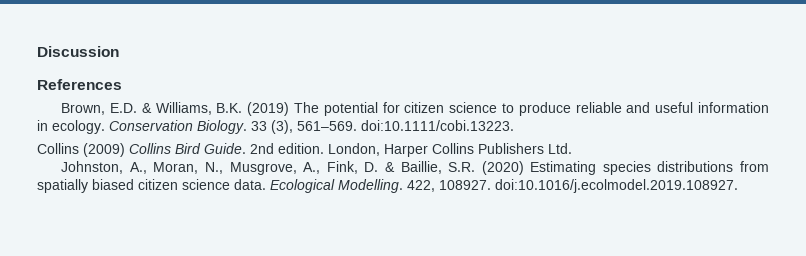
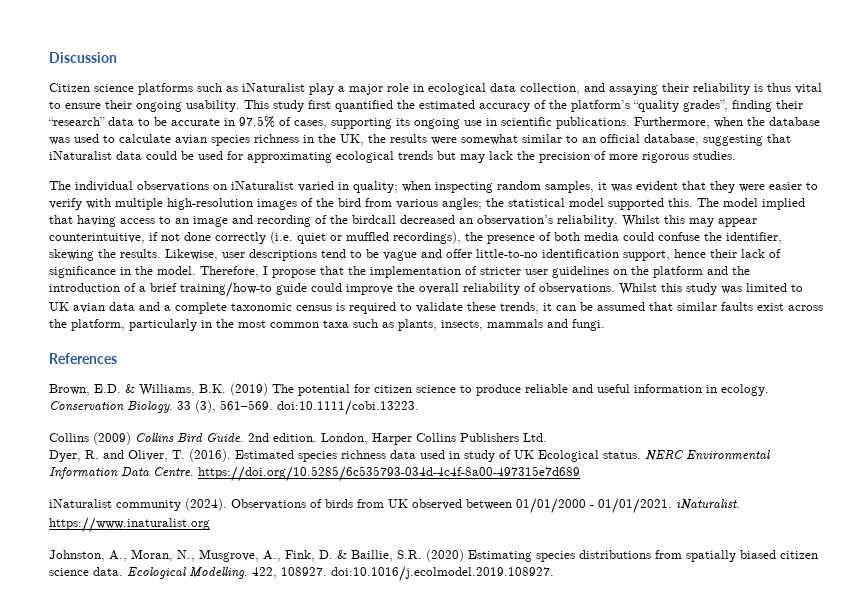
(119, 51) none -> [49,83,822,95] [49,100,803,112] [48,116,820,129] [49,134,791,146] [49,151,736,163] [49,181,818,193] [49,198,805,210] [49,215,757,227] [49,231,782,244] [49,249,781,261] [49,266,750,278] [49,282,803,298] [49,302,823,314] [49,319,605,331] // Citizen science platforms such as iNaturalist play a major role in ecological data collection, and assaying their reliability is thus vital to ensure their ongoing usability. This study first quantified the estimated accuracy of the platform’s “quality grades”, finding their “research” data to be accurate in 97.5% of cases, supporting its ongoing use in scientific publications. Furthermore, when the database was used to calculate avian species richness in the UK, the results were somewhat similar to an official database, suggesting that iNaturalist data could be used for approximating ecological trends but may lack the precision of more rigorous studies. // The individual observations on iNaturalist varied in quality; when inspecting random samples, it was evident that they were easier to verify with multiple high-resolution images of the bird from various angles; the statistical model supported this. The model implied that having access to an image and recording of the birdcall decreased an observation’s reliability. Whilst this may appear counterintuitive, if not done correctly (i.e. quiet or muffled recordings), the presence of both media could confuse the identifier, skewing the results. Likewise, user descriptions tend to be vague and offer little-to-no identification support, hence their lack of significance in the model. Therefore, I propose that the implementation of stricter user guidelines on the platform and the introduction of a brief training/how-to guide could improve the overall reliability of observations. Whilst this study was limited to UK avian data and a complete taxonomic census is required to validate these trends, it can be assumed that similar faults exist across the platform, particularly in the most common taxa such as plants, insects, mammals and fungi.
(572, 148) none -> [49,449,770,462] [49,466,580,482] [49,498,740,514] [49,517,210,533] // Dyer, R. and Oliver, T. (2016). Estimated species richness data used in study of UK Ecological status. NERC Environmental Information Data Centre. https://doi.org/10.5285/6c535793-034d-4c4f-8a00-497315e7d689 // iNaturalist community (2024). Observations of birds from UK observed between 01/01/2000 - 01/01/2021. iNaturalist. https://www.inaturalist.org

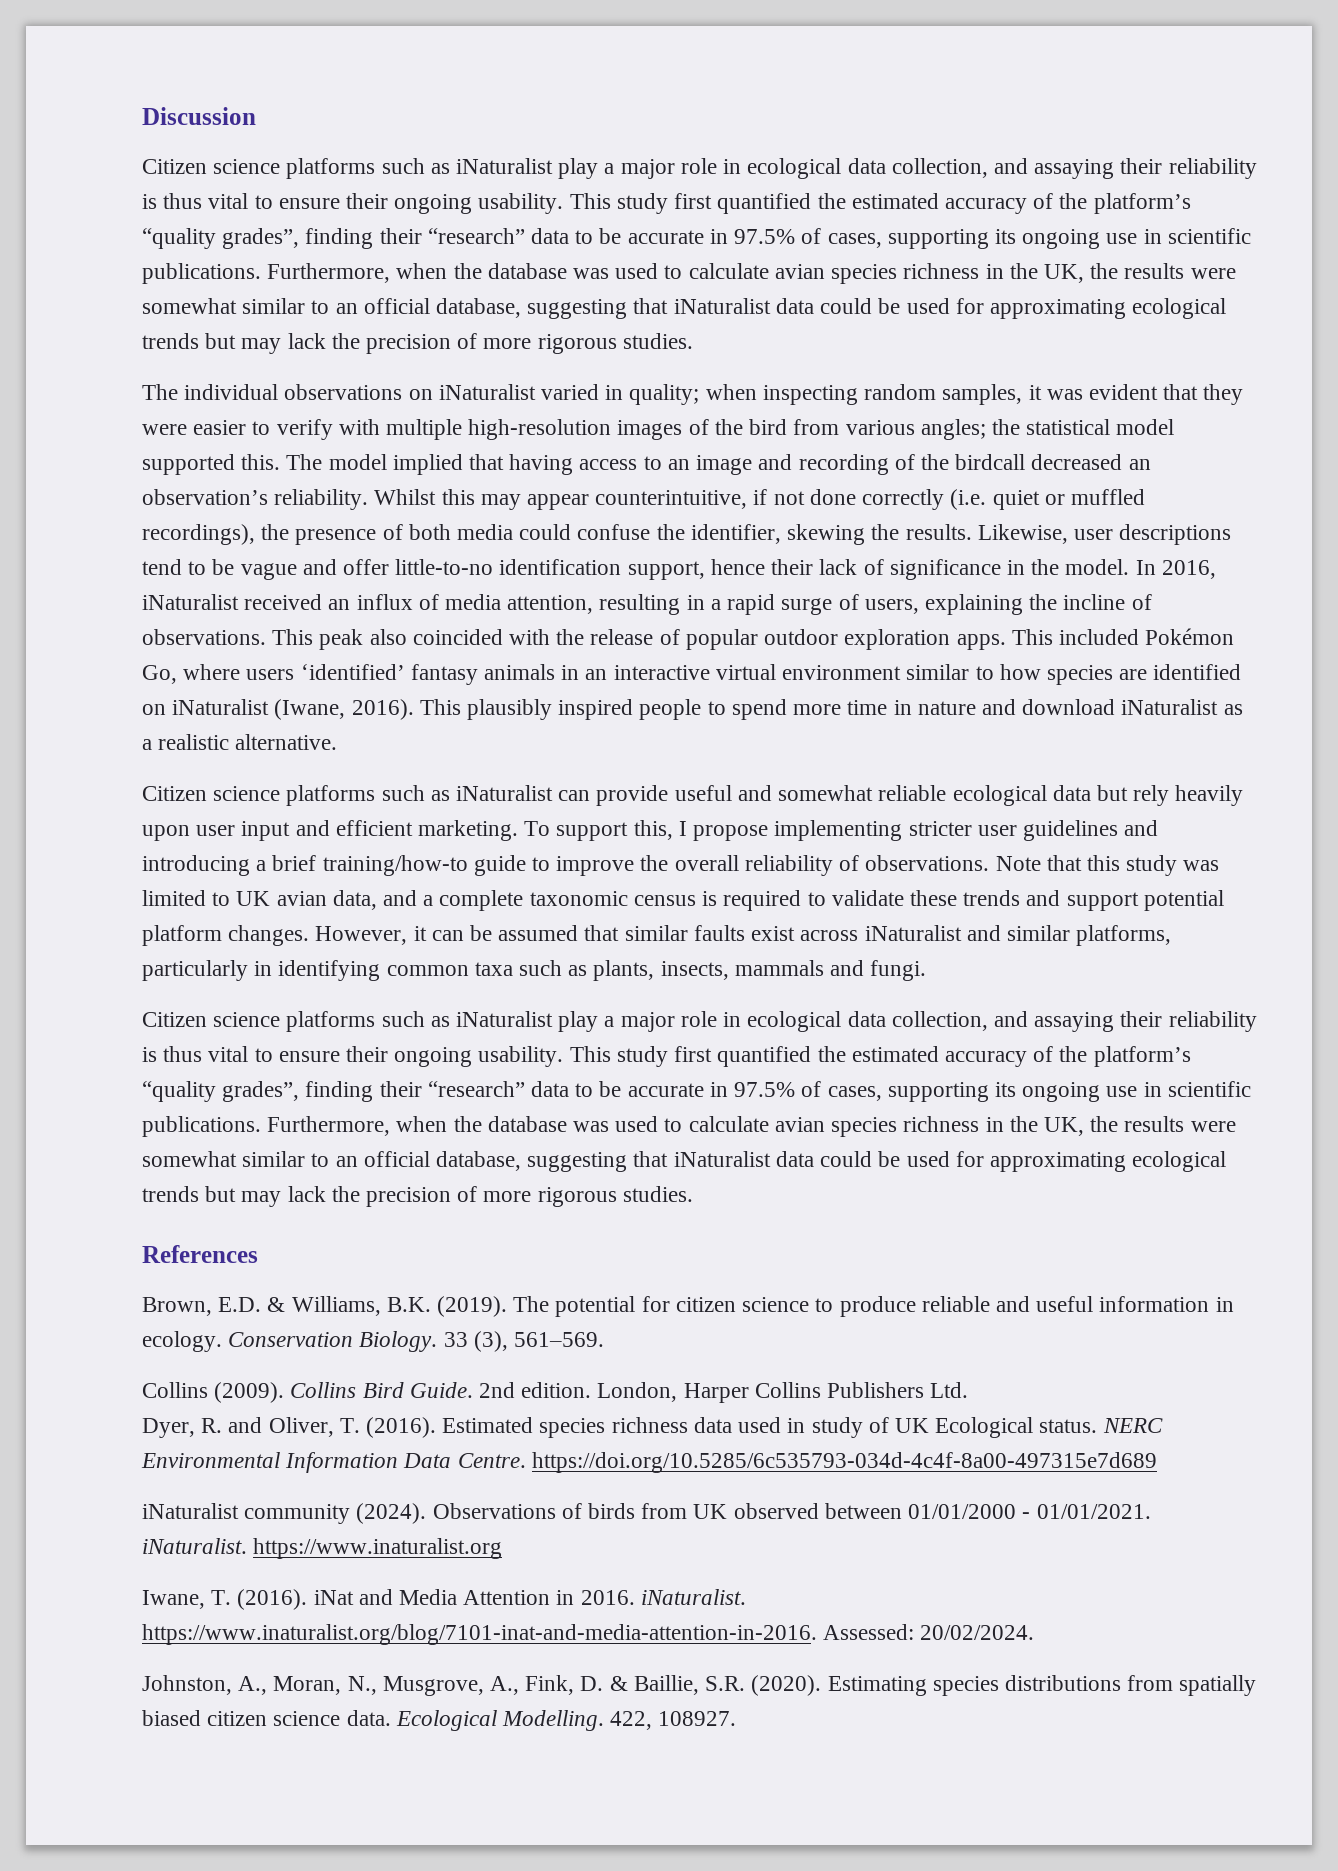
[200,266,750,278] [49,283,136,292] Therefore, I propose that the implementation of stricter user guidelines on the platform and the introduction of -> [1135,560,1216,579] [142,594,1152,615] [142,628,1235,650] [142,664,1242,685] [142,699,1243,720] [142,734,338,750] [142,785,1244,806] [142,820,1159,841] [142,855,250,876] In 2016, iNaturalist received an influx of media attention, resulting in a rapid surge of users, explaining the incline of observations. This peak also coincided with the release of popular outdoor exploration apps. This included Pokémon Go, where users ‘identified’ fantasy animals in an interactive virtual environment similar to how species are identified on iNaturalist (Iwane, 2016). This plausibly inspired people to spend more time in nature and download iNaturalist as a realistic alternative. // Citizen science platforms such as iNaturalist can provide useful and somewhat reliable ecological data but rely heavily upon user input and efficient marketing. To support this, I propose implementing stricter user guidelines and introducing
[311,283,342,292] could -> [532,857,551,871] to
[619,283,657,295] Whilst -> [995,855,1082,871] Note that
[109,302,135,311] data -> [332,890,377,910] data,
[500,302,539,314] trends, -> [963,890,1224,911] [142,925,408,946] trends and support potential platform changes. However,
[49,319,266,331] the platform, particularly in the most -> [864,925,1172,946] [142,960,381,981] iNaturalist and similar platforms, particularly in identifying
(605, 325) none -> [142,1011,1257,1032] [142,1046,1191,1067] [142,1081,1251,1102] [142,1116,1236,1137] [142,1151,1227,1172] [142,1186,693,1207] // Citizen science platforms such as iNaturalist play a major role in ecological data collection, and assaying their reliability is thus vital to ensure their ongoing usability. This study first quantified the estimated accuracy of the platform’s “quality grades”, finding their “research” data to be accurate in 97.5% of cases, supporting its ongoing use in scientific publications. Furthermore, when the database was used to calculate avian species richness in the UK, the results were somewhat similar to an official database, suggesting that iNaturalist data could be used for approximating ecological trends but may lack the precision of more rigorous studies.
[230,383,268,396] (2019) -> [437,1296,508,1317] (2019).
[277,400,419,416] [49,432,131,445] doi:10.1111/cobi.13223. // Collins (2009) -> [142,1382,285,1403] // Collins (2009).
(210, 525) none -> [142,1589,746,1610] [142,1624,1035,1645] // Iwane, T. (2016). iNat and Media Attention in 2016. iNaturalist. https://www.inaturalist.org/blog/7101-inat-and-media-attention-in-2016. Assessed: 20/02/2024.
[426,549,464,562] (2020) -> [751,1675,822,1696] (2020).
[331,566,554,582] doi:10.1016/j.ecolmodel.2019.108927. -> (737, 1718) none

